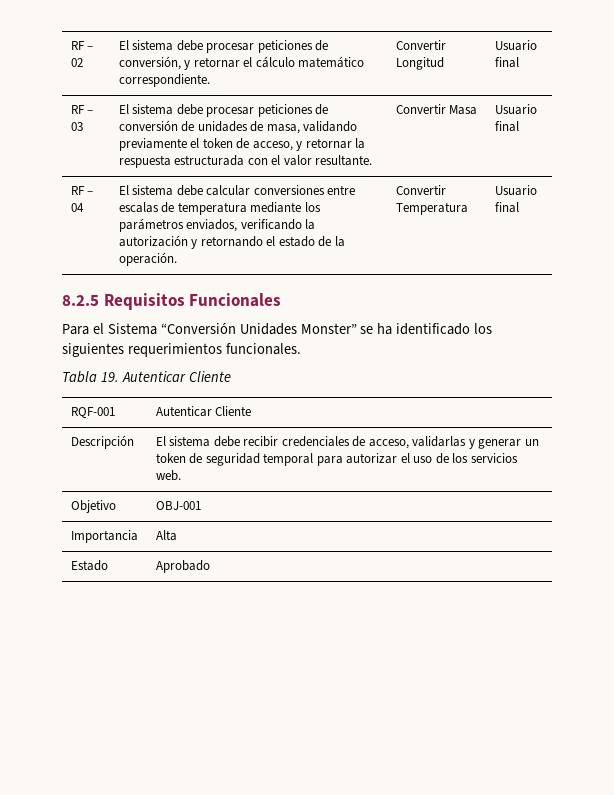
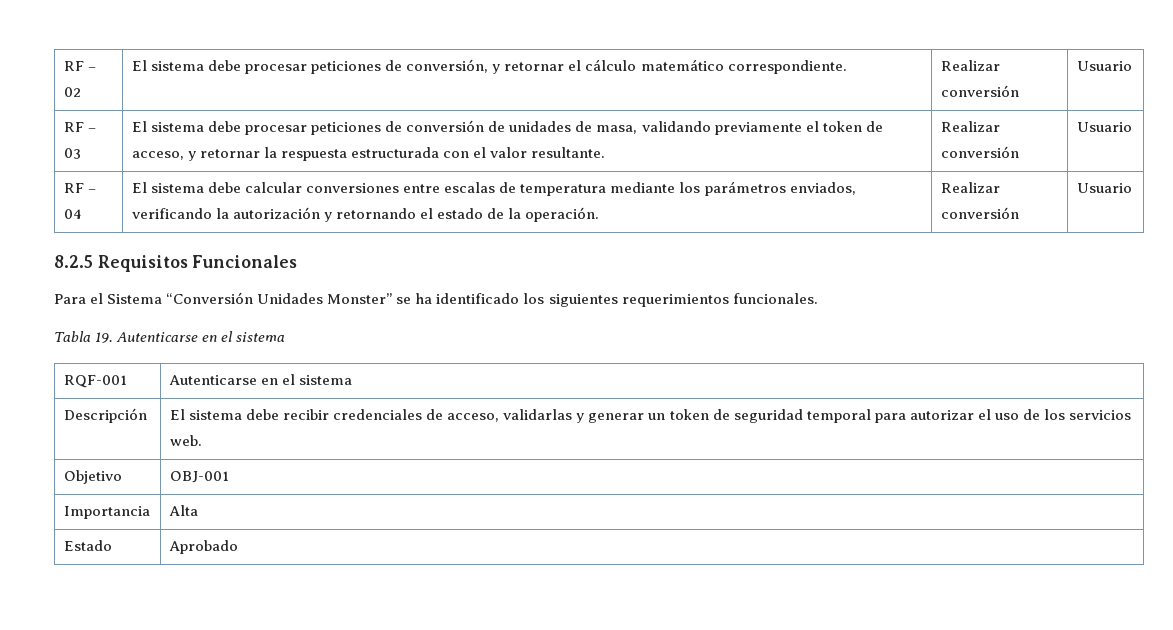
[395,40,446,50] [395,57,444,70] [494,40,537,51] [494,57,519,68] Convertir Longitud | Usuario final -> [940,60,1000,71] [940,85,1019,97] [1076,61,1132,71] Realizar conversión | Usuario
[395,104,478,115] [494,104,537,115] [494,121,519,132] Convertir Masa | Usuario final -> [940,121,1000,132] [940,146,1019,158] [1076,122,1132,132] Realizar conversión | Usuario
[395,185,446,195] [395,202,468,215] [494,185,537,196] [494,202,519,213] Convertir Temperatura | Usuario final -> [940,182,1000,193] [940,207,1019,219] [1076,183,1132,193] Realizar conversión | Usuario
[121,371,231,382] [70,407,115,418] [155,406,252,417] Autenticar Cliente // RQF-001 | Autenticar Cliente -> [116,331,286,342] [63,375,127,388] [168,374,353,385] Autenticarse en el sistema // RQF-001 | Autenticarse en el sistema

